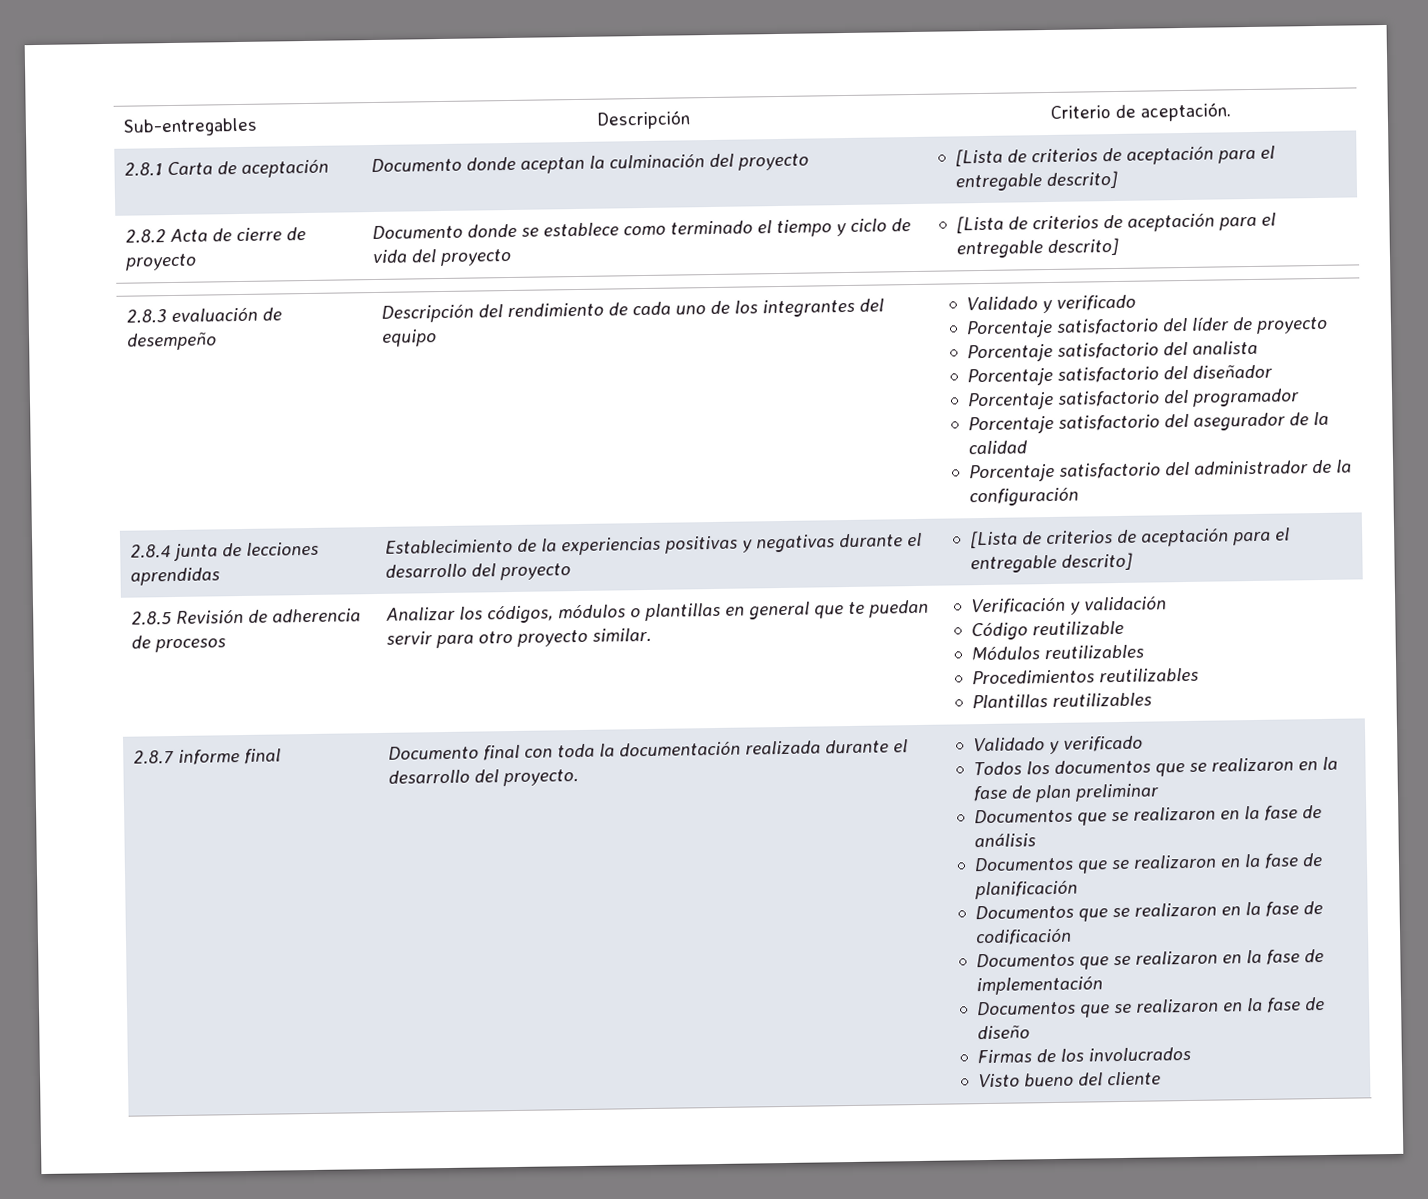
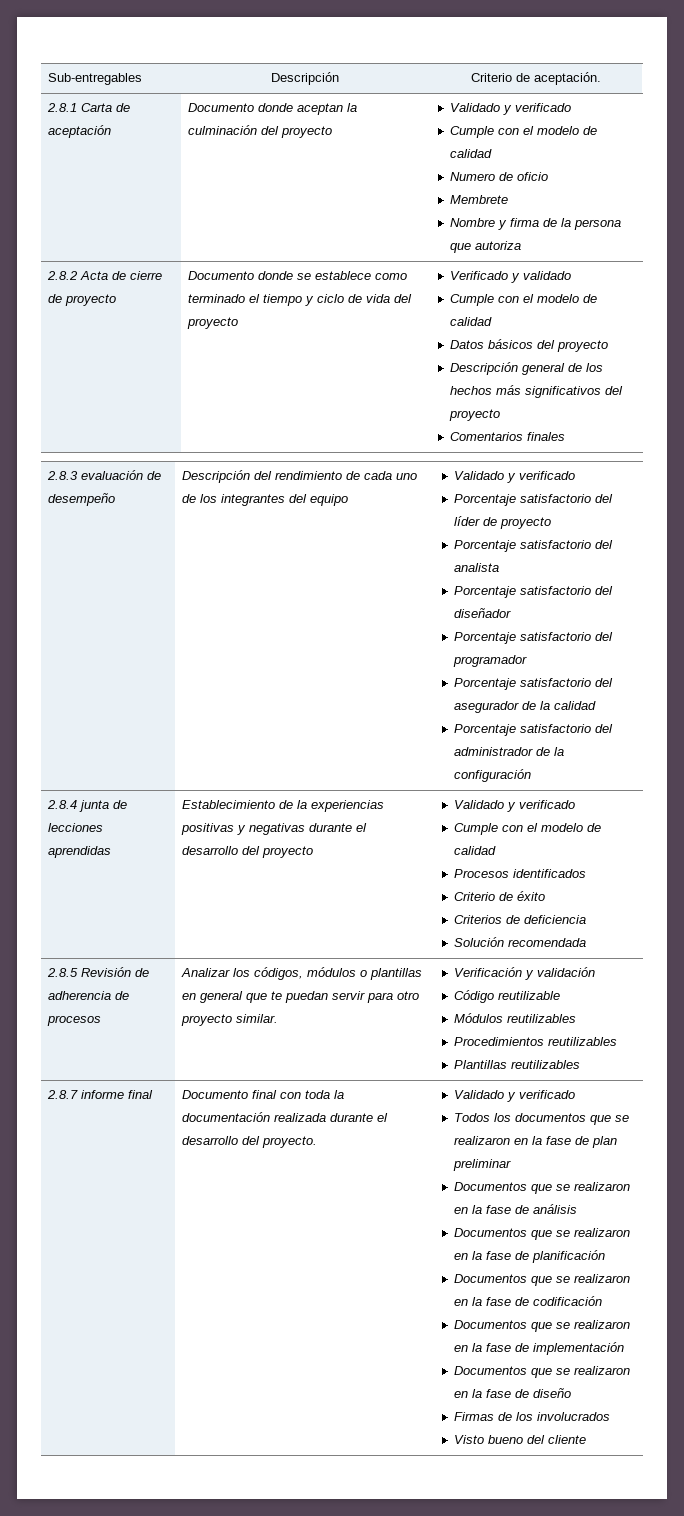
[954,145,1275,167] [954,170,1118,192] [Lista de criterios de aceptación para el entregable descrito] -> [449,103,571,115] [449,126,597,138] [449,149,492,158] [449,172,548,181] [449,195,508,204] [449,218,621,230] [449,241,521,253] Validado y verificado // Cumple con el modelo de calidad // Numero de oficio // Membrete // Nombre y firma de la persona que autoriza
[955,212,1276,234] [955,237,1119,259] [Lista de criterios de aceptación para el entregable descrito] -> [449,271,571,283] [449,294,597,306] [449,317,492,326] [449,339,608,352] [449,362,603,375] [449,385,623,398] [448,409,500,421] [449,432,565,441] Verificado y validado // Cumple con el modelo de calidad // Datos básicos del proyecto // Descripción general de los hechos más significativos del proyecto // Comentarios finales
[969,527,1290,549] [969,552,1133,574] [Lista de criterios de aceptación para el entregable descrito] -> [453,800,575,812] [453,823,601,835] [453,846,496,855] [453,869,586,878] [453,891,545,901] [453,915,586,924] [453,937,586,947] Validado y verificado // Cumple con el modelo de calidad // Procesos identificados // Criterio de éxito // Criterios de deficiencia // Solución recomendada

